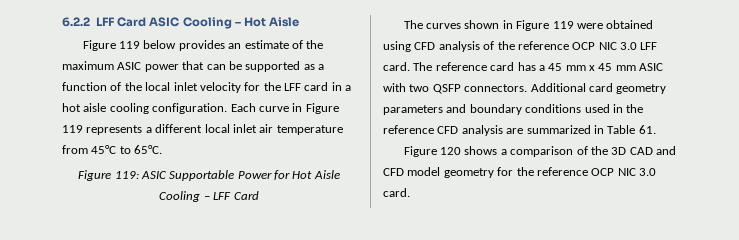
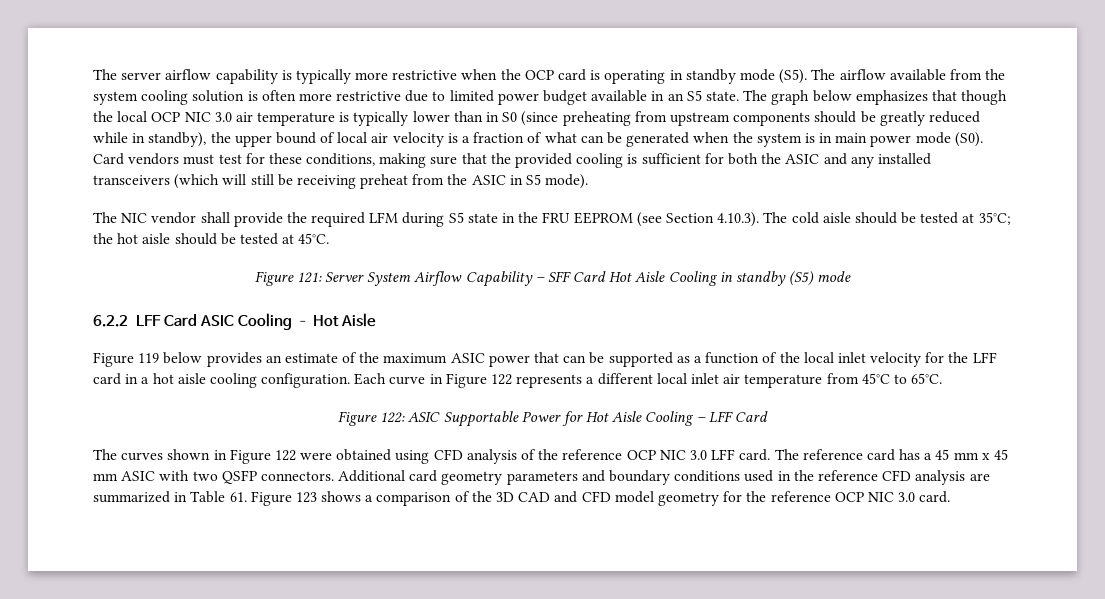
(62, 22) none -> [93,69,1006,84] [93,90,1008,105] [93,111,980,126] [93,132,983,147] [93,153,931,168] [93,174,589,189] [93,212,1011,227] [93,233,330,245] [254,271,852,287] The server airflow capability is typically more restrictive when the OCP card is operating in standby mode (S5). The airflow available from the system cooling solution is often more restrictive due to limited power budget available in an S5 state. The graph below emphasizes that though the local OCP NIC 3.0 air temperature is typically lower than in S0 (since preheating from upstream components should be greatly reduced while in standby), the upper bound of local air velocity is a fraction of what can be generated when the system is in main power mode (S0). Card vendors must test for these conditions, making sure that the provided cooling is sufficient for both the ASIC and any installed transceivers (which will still be receiving preheat from the ASIC in S5 mode). // The NIC vendor shall provide the required LFM during S5 state in the FRU EEPROM (see Section 4.10.3). The cold aisle should be tested at 35°C; the hot aisle should be tested at 45°C. // Figure 121: Server System Airflow Capability – SFF Card Hot Aisle Cooling in standby (S5) mode //
[62,125,83,133] 119 -> [491,374,513,385] 122
[114,171,139,179] 119: -> [380,412,406,423] 122:
[552,21,574,29] 119 -> [274,450,296,461] 122
[403,146,462,157] // Figure 120 -> [250,491,317,506] Figure 123

